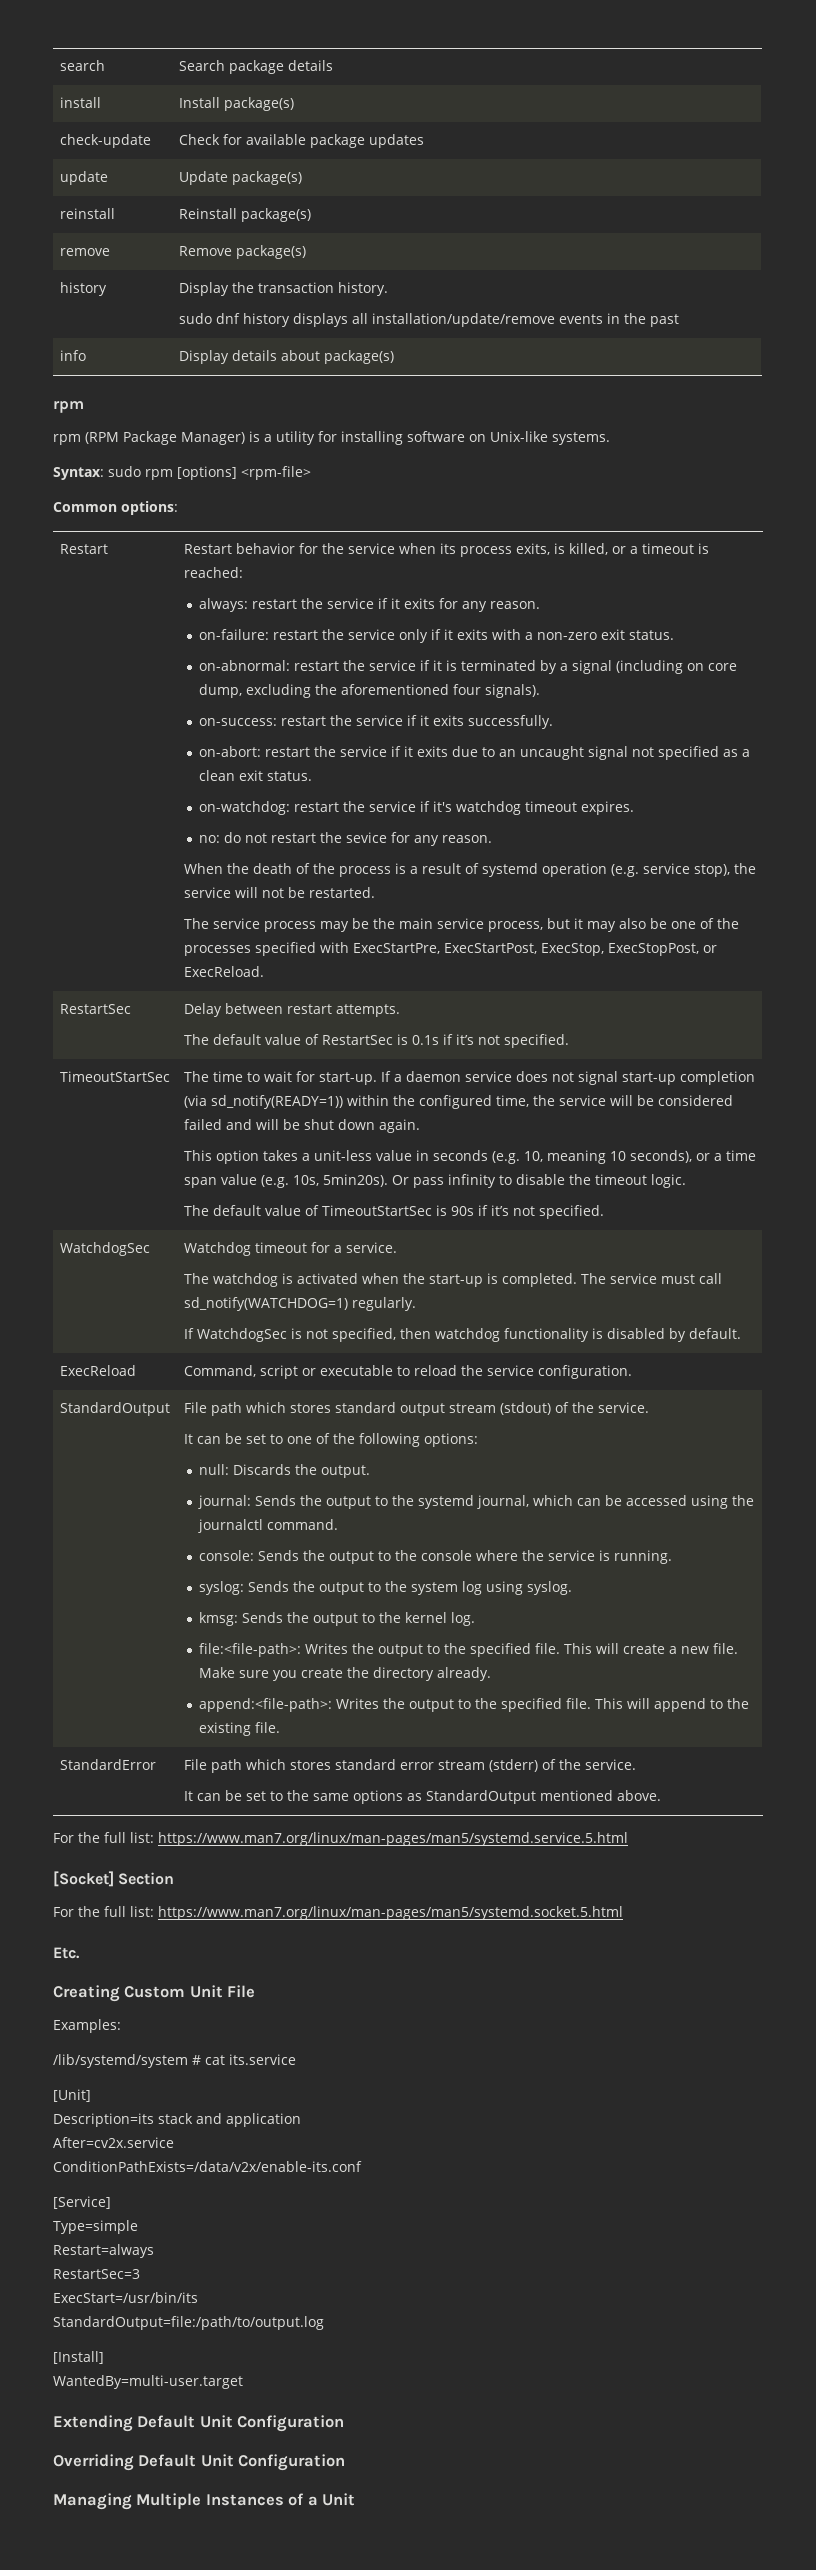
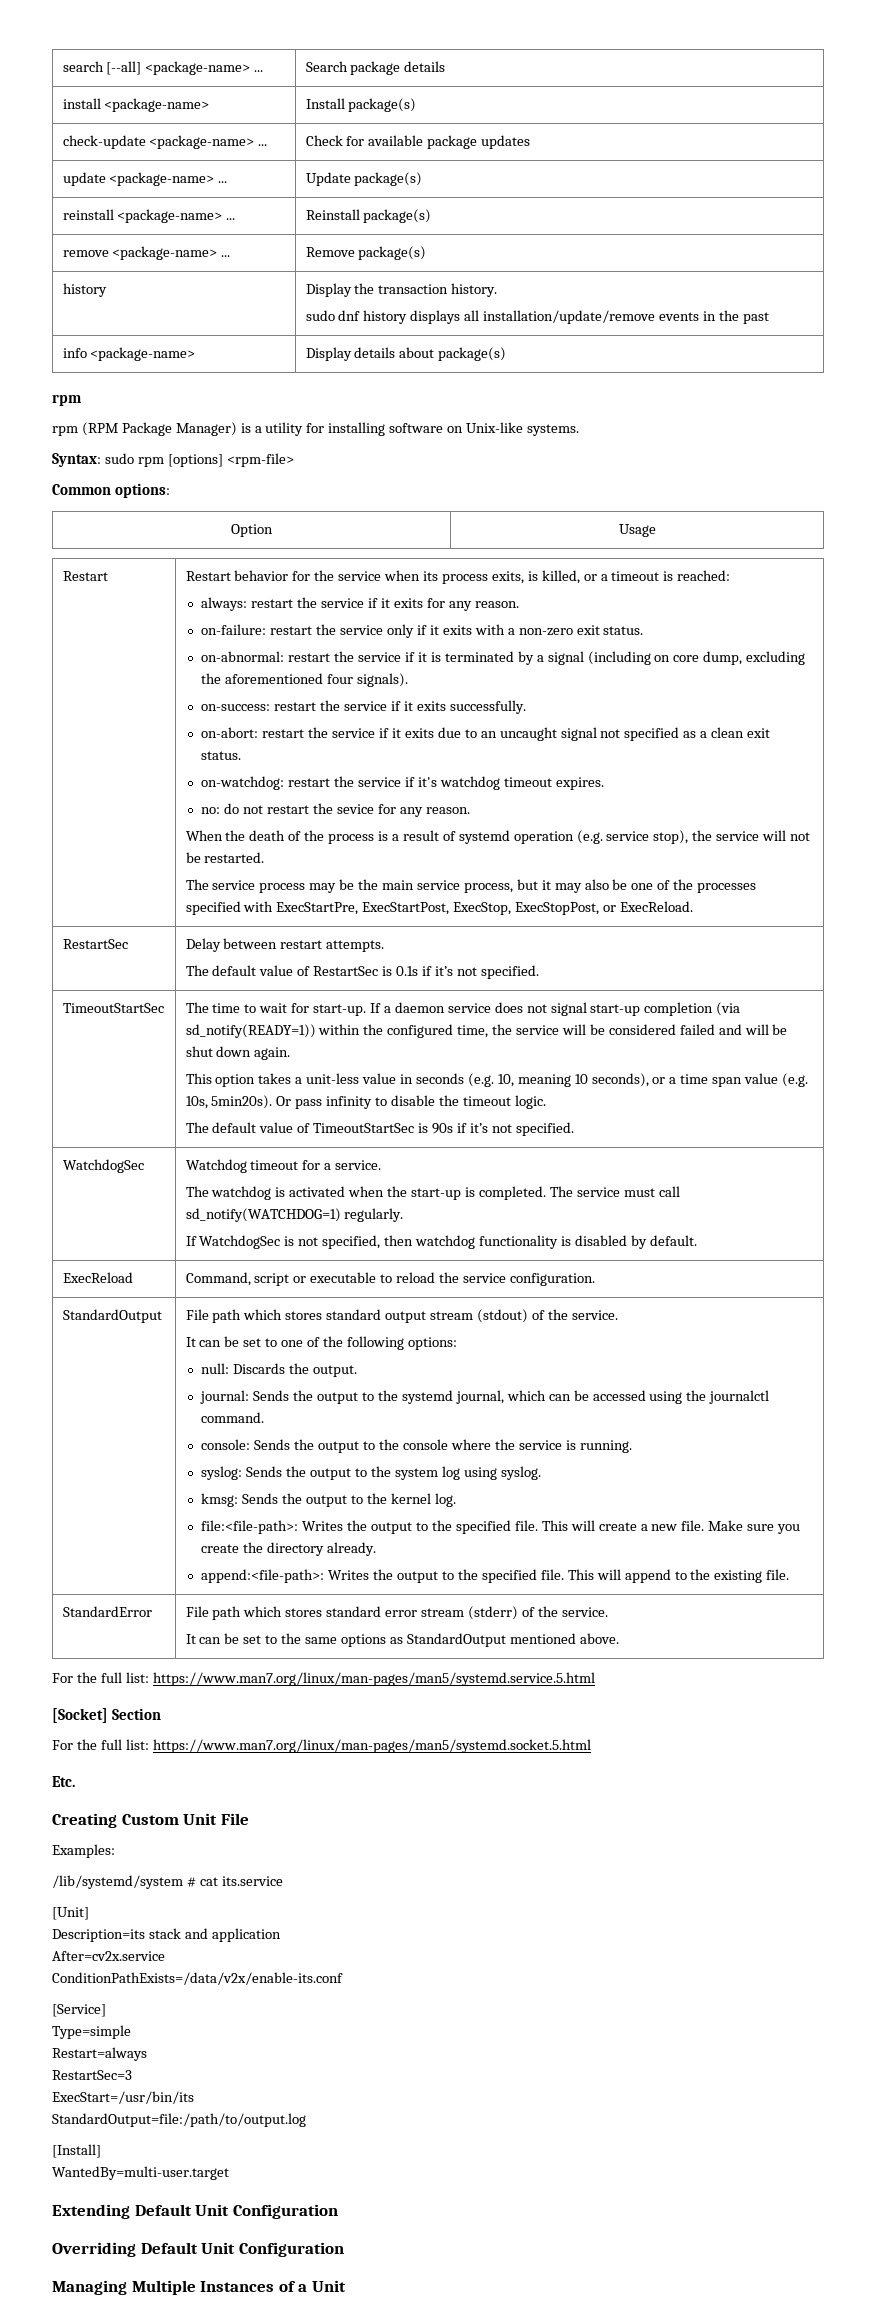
(105, 65) none -> [106,61,264,75] [--all] <package-name> ...
(101, 102) none -> [104,98,210,112] <package-name>
(151, 141) none -> [149,135,268,149] <package-name> ...
(108, 178) none -> [109,172,228,186] <package-name> ...
(115, 213) none -> [117,209,236,223] <package-name> ...
(110, 252) none -> [112,246,231,260] <package-name> ...
(86, 355) none -> [90,347,196,361] <package-name>
(178, 508) none -> [231,524,273,537] [618,524,656,537] // Option | Usage

